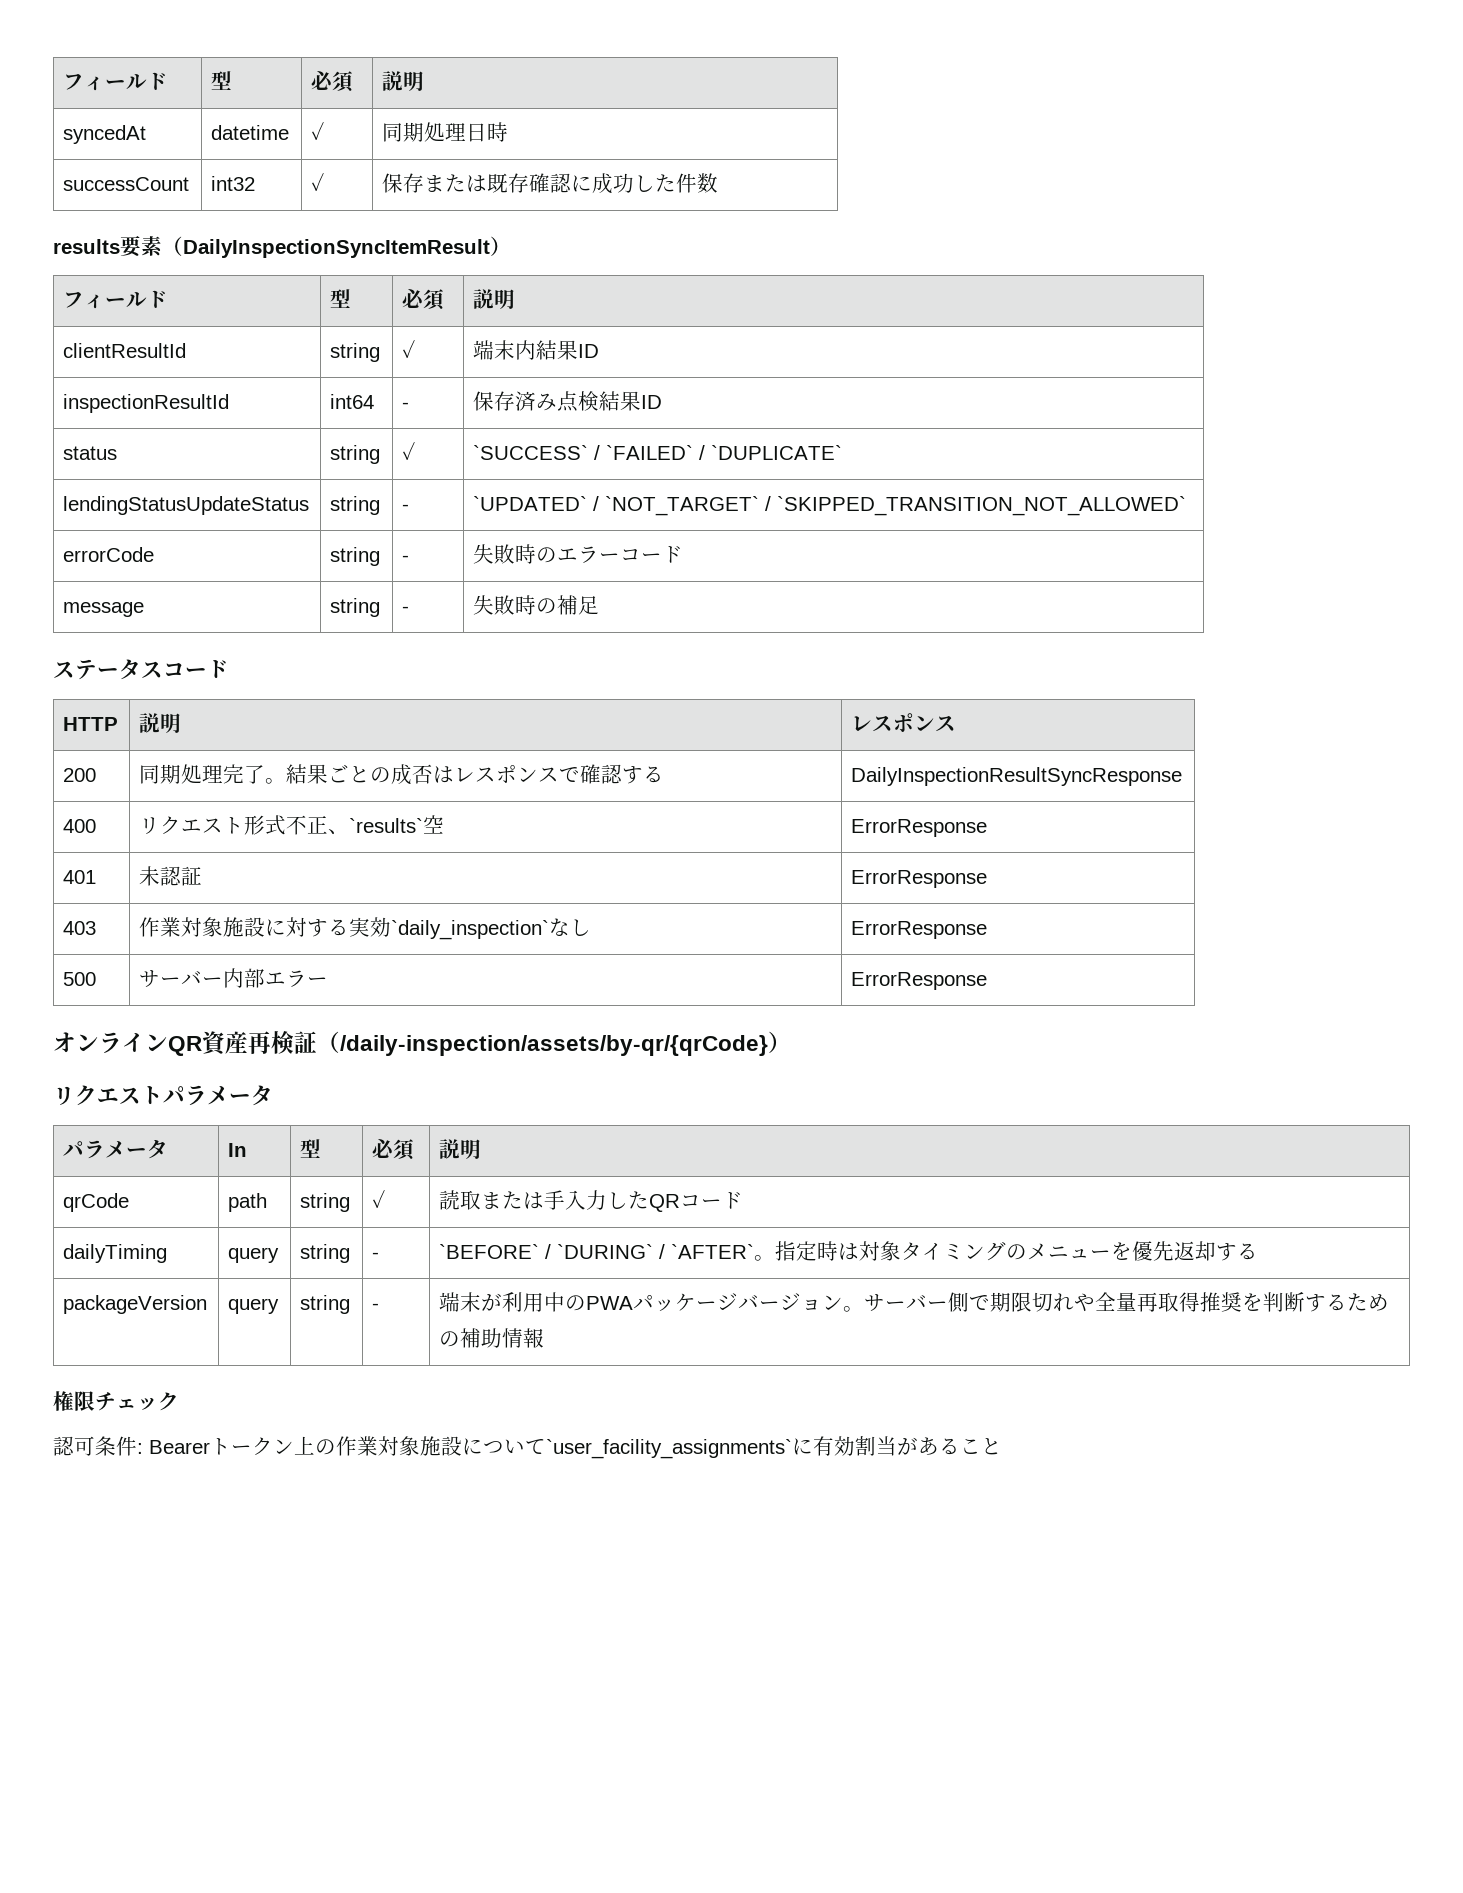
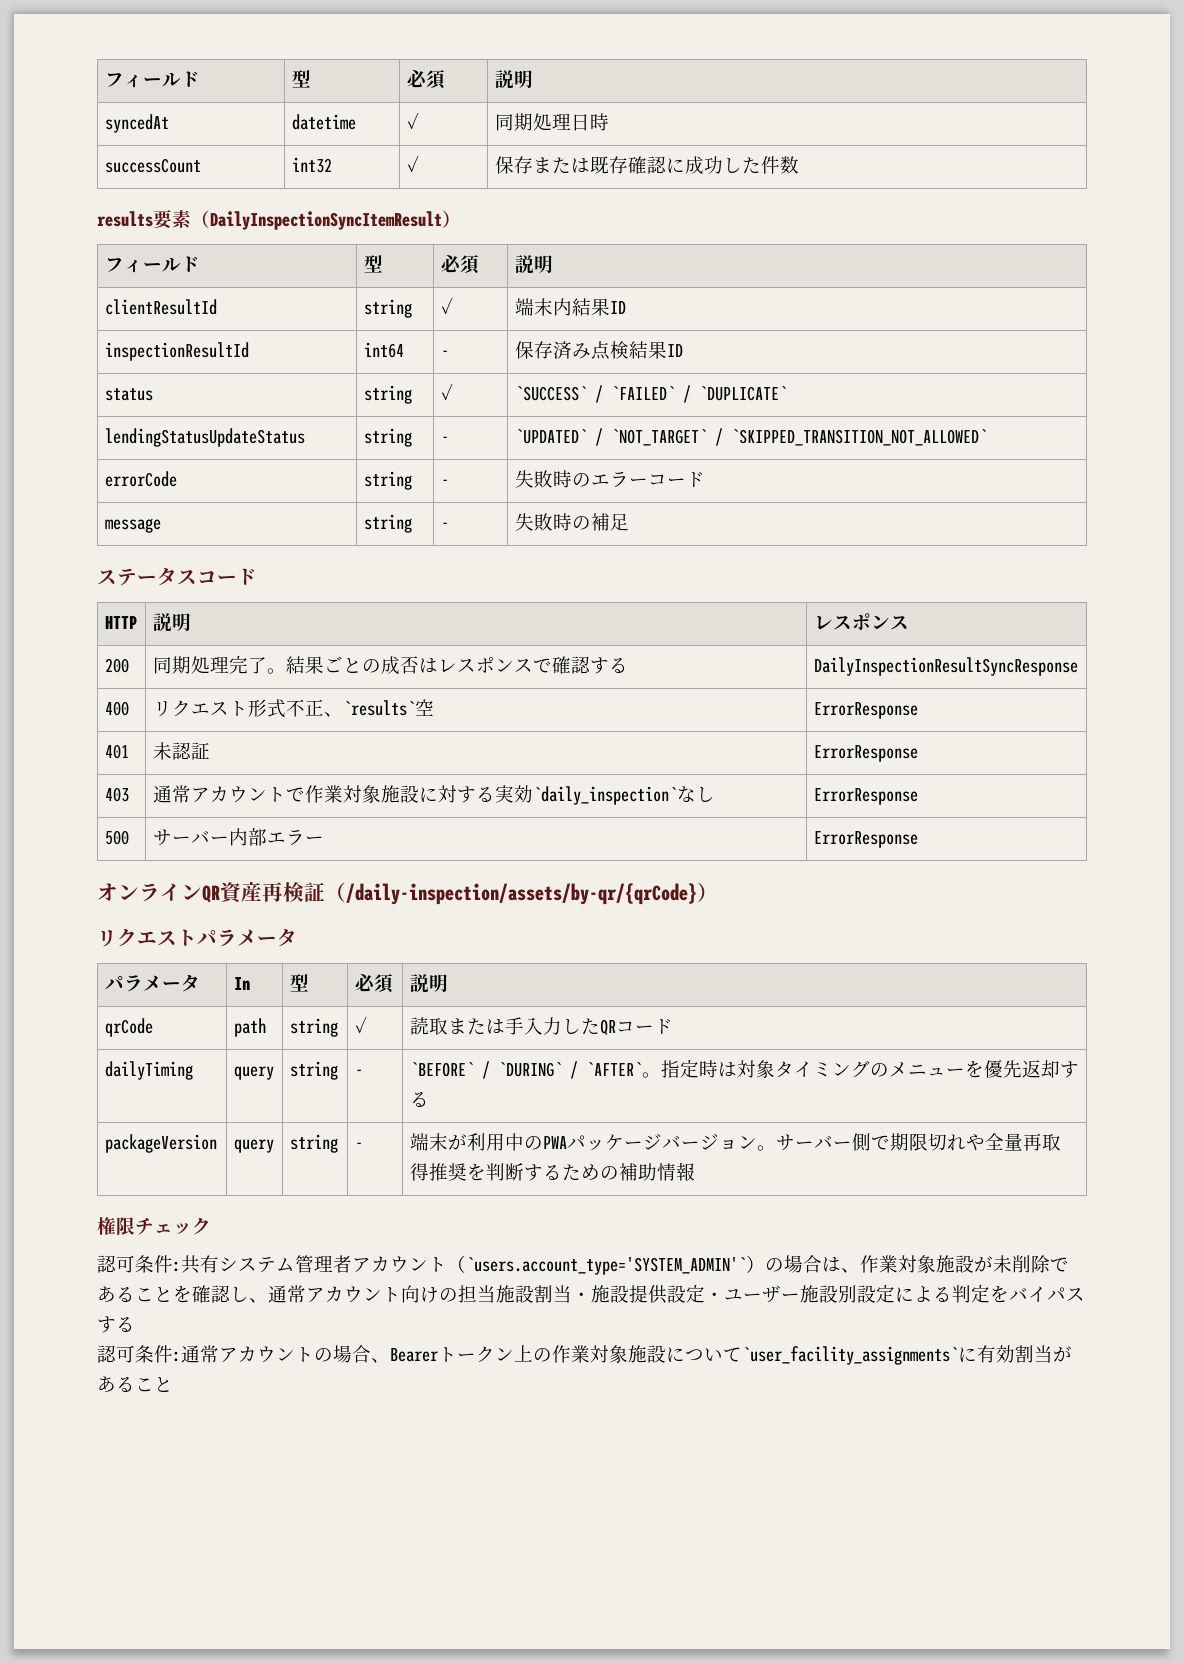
(97, 928) none -> [152,785,305,803] 通常アカウントで
(143, 1448) none -> [181,1255,1069,1275] [97,1284,1085,1304] [97,1316,135,1333] [97,1345,390,1363] 共有システム管理者アカウント（`users.account_type='SYSTEM_ADMIN'`）の場合は、作業対象施設が未削除であることを確認し、通常アカウント向けの担当施設割当・施設提供設定・ユーザー施設別設定による判定をバイパスする // 認可条件:通常アカウントの場合、

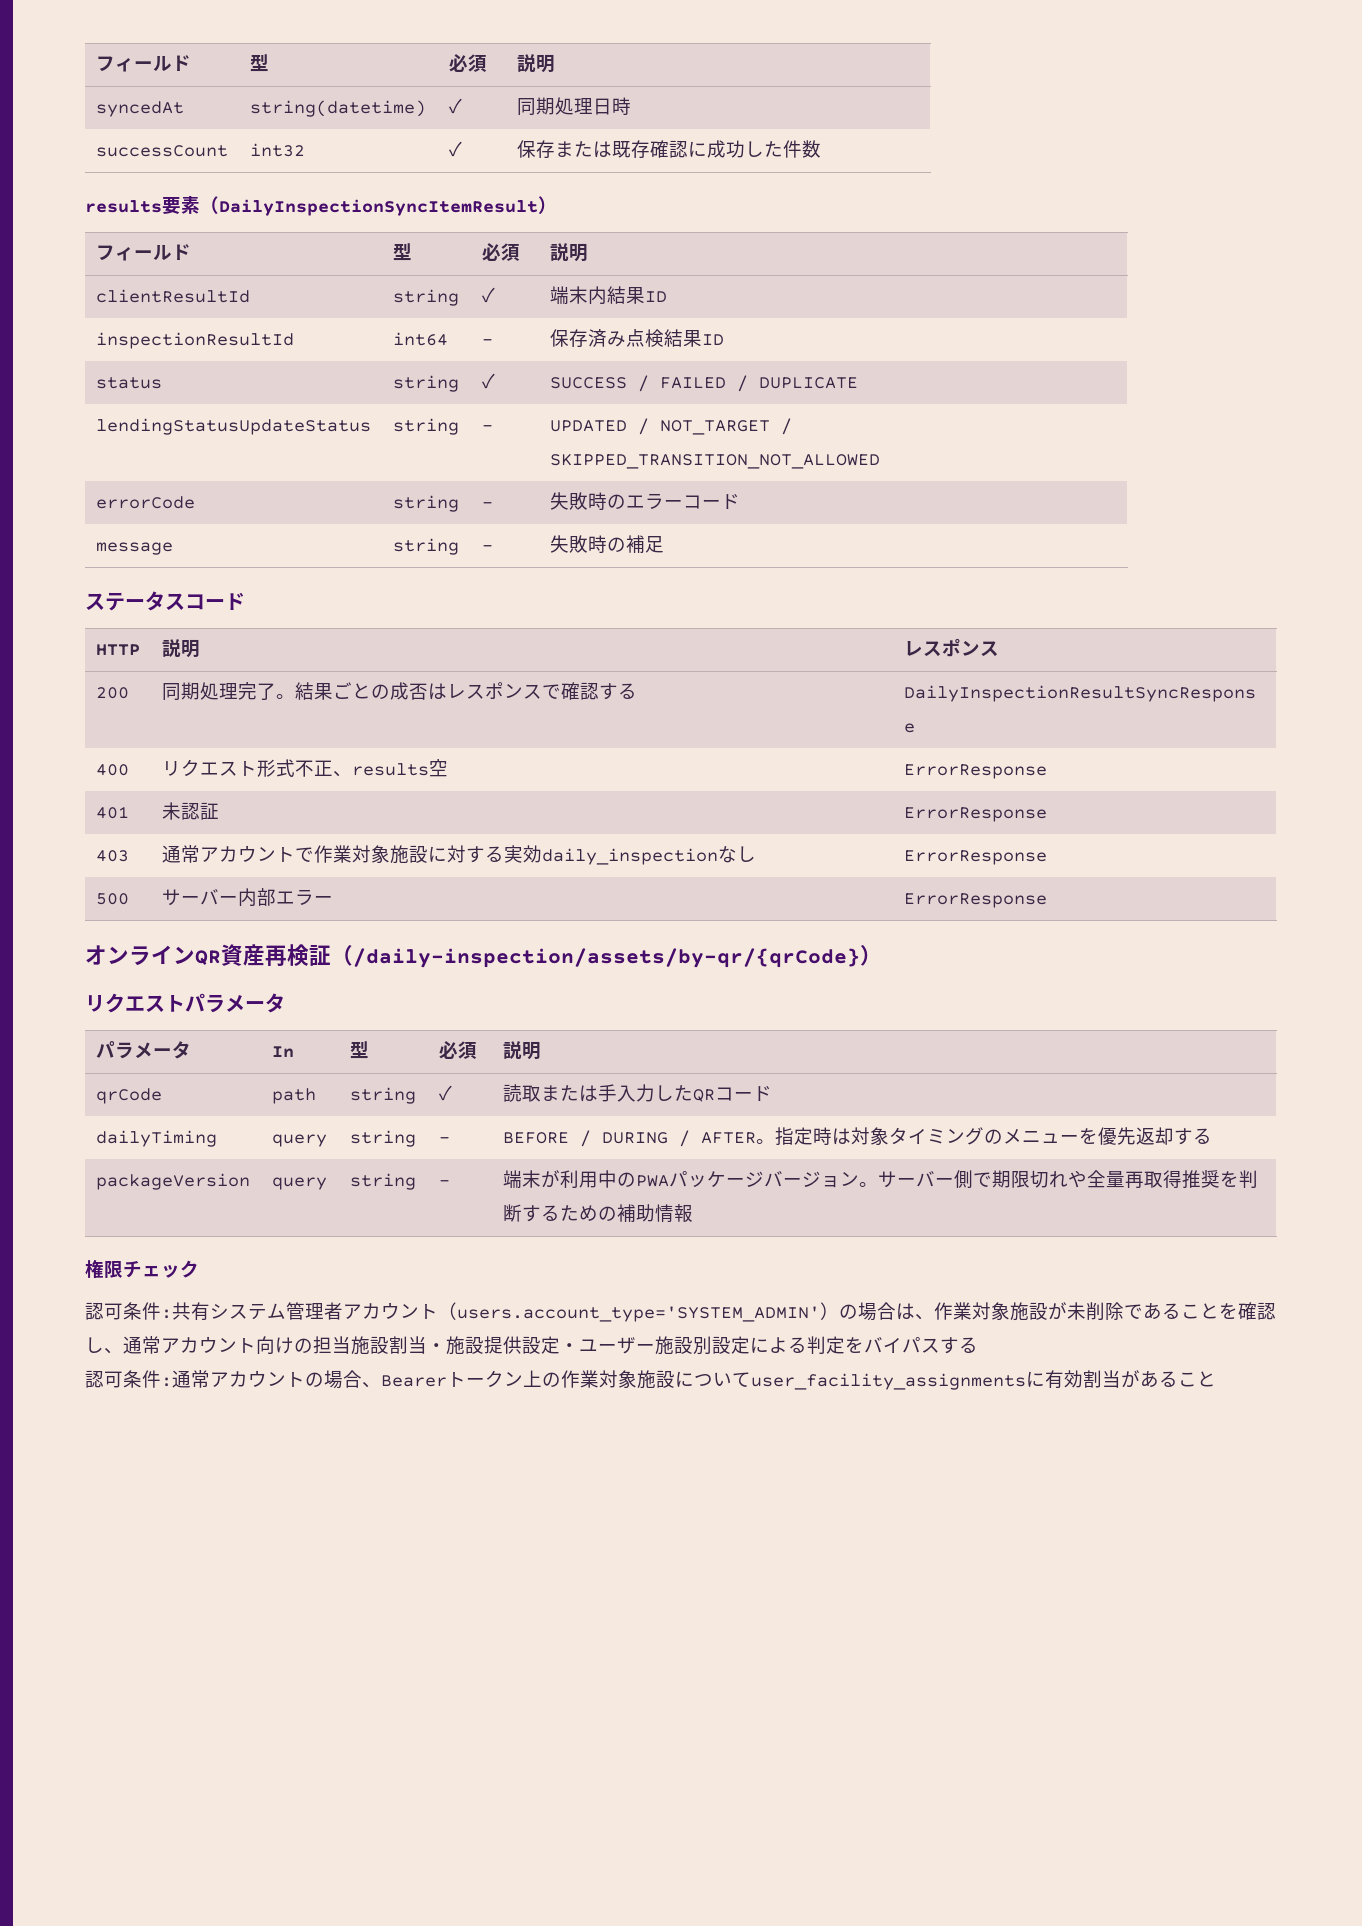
[291,114,356,130] datetime -> [249,100,426,117] string(datetime)
[514,385,787,403] [104,428,305,447] [363,428,412,447] [440,436,449,443] [514,428,987,446] `SUCCESS` / `FAILED` / `DUPLICATE` // lendingStatusUpdateStatus | string | - | `UPDATED` / `NOT_TARGET` / `SKIPPED_TRANSITION_NOT_ALLOWED` -> [549,375,858,392] [95,418,371,435] [392,418,459,435] [481,425,493,431] [549,418,792,435] [549,454,880,469] SUCCESS / FAILED / DUPLICATE // lendingStatusUpdateStatus | string | - | UPDATED / NOT_TARGET / SKIPPED_TRANSITION_NOT_ALLOWED
[342,700,415,716] `results` -> [351,763,429,776] results
[532,786,677,805] `daily_inspection` -> [541,848,718,865] daily_inspection
[409,1061,642,1079] `BEFORE` / `DURING` / `AFTER` -> [502,1130,756,1147] BEFORE / DURING / AFTER
[466,1257,746,1275] `users.account_type='SYSTEM_ADMIN'` -> [457,1306,820,1322] users.account_type='SYSTEM_ADMIN'
[742,1346,958,1365] `user_facility_assignments` -> [751,1373,1026,1390] user_facility_assignments

